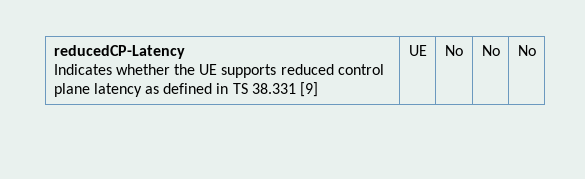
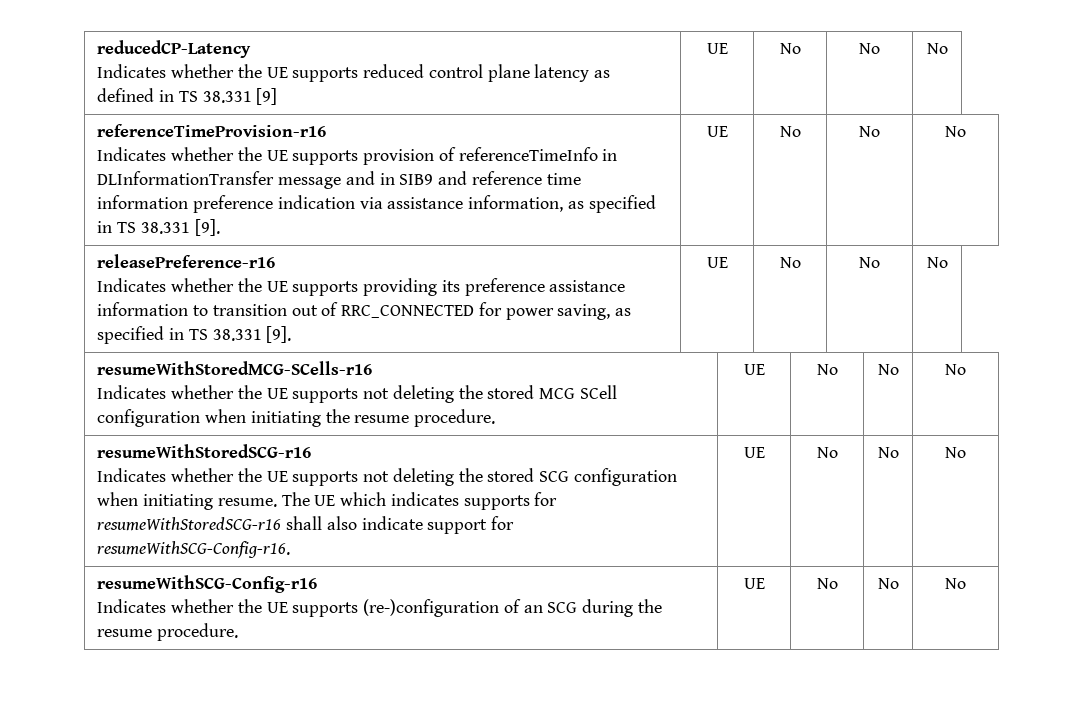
(536, 50) none -> [97,124,327,137] [97,147,618,165] [97,171,581,189] [97,195,656,213] [97,219,220,236] [706,126,728,137] [779,126,801,137] [859,126,880,137] [945,126,966,137] [97,254,276,268] [97,278,626,296] [97,302,631,320] [97,326,292,344] [706,257,728,268] [779,257,801,268] [859,257,880,268] [926,257,948,268] [97,361,373,375] [97,385,617,403] [97,409,496,427] [743,364,765,375] [816,364,838,375] [877,364,899,375] [945,364,966,375] [97,444,312,458] [97,468,677,486] [97,492,558,510] [97,516,515,534] [97,541,291,558] [743,447,765,458] [816,447,838,458] [877,447,899,458] [945,447,966,458] [97,575,318,593] [97,599,662,617] [97,623,239,641] [743,578,765,589] [816,578,838,589] [877,578,899,589] [945,578,966,589] // referenceTimeProvision-r16 // Indicates whether the UE supports provision of referenceTimeInfo in DLInformationTransfer message and in SIB9 and reference time information preference indication via assistance information, as specified in TS 38.331 [9]. | UE | No | No | No // releasePreference-r16 // Indicates whether the UE supports providing its preference assistance information to transition out of RRC_CONNECTED for power saving, as specified in TS 38.331 [9]. | UE | No | No | No // resumeWithStoredMCG-SCells-r16 // Indicates whether the UE supports not deleting the stored MCG SCell configuration when initiating the resume procedure. | UE | No | No | No // resumeWithStoredSCG-r16 // Indicates whether the UE supports not deleting the stored SCG configuration when initiating resume. The UE which indicates supports for resumeWithStoredSCG-r16 shall also indicate support for resumeWithSCG-Config-r16. | UE | No | No | No // resumeWithSCG-Config-r16 // Indicates whether the UE supports (re-)configuration of an SCG during the resume procedure. | UE | No | No | No

